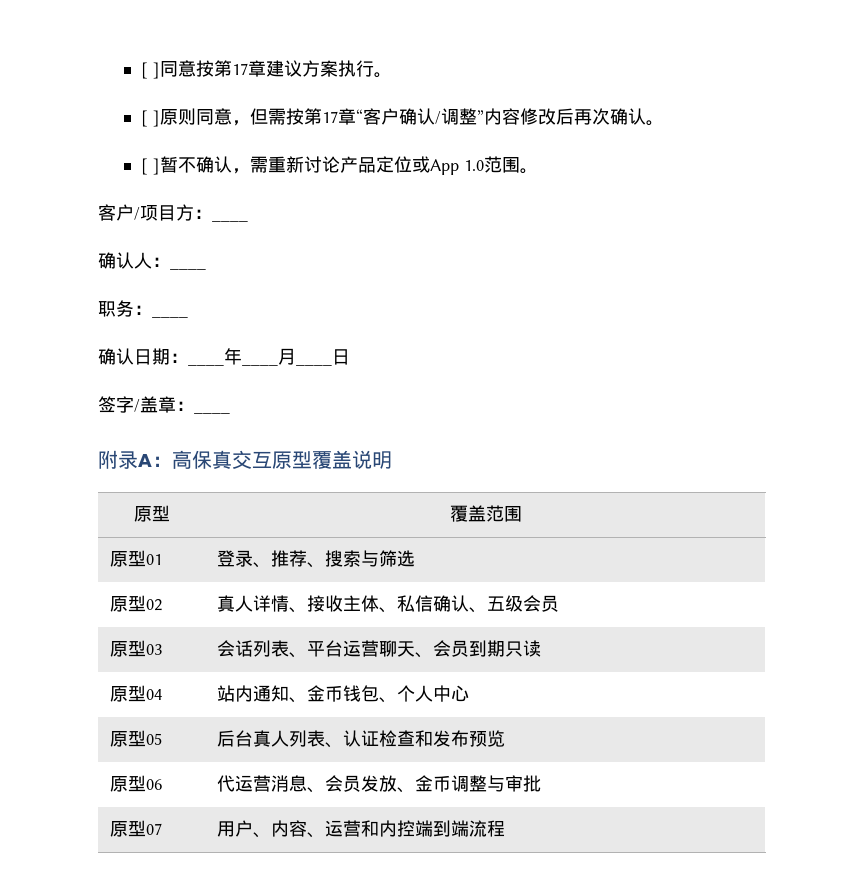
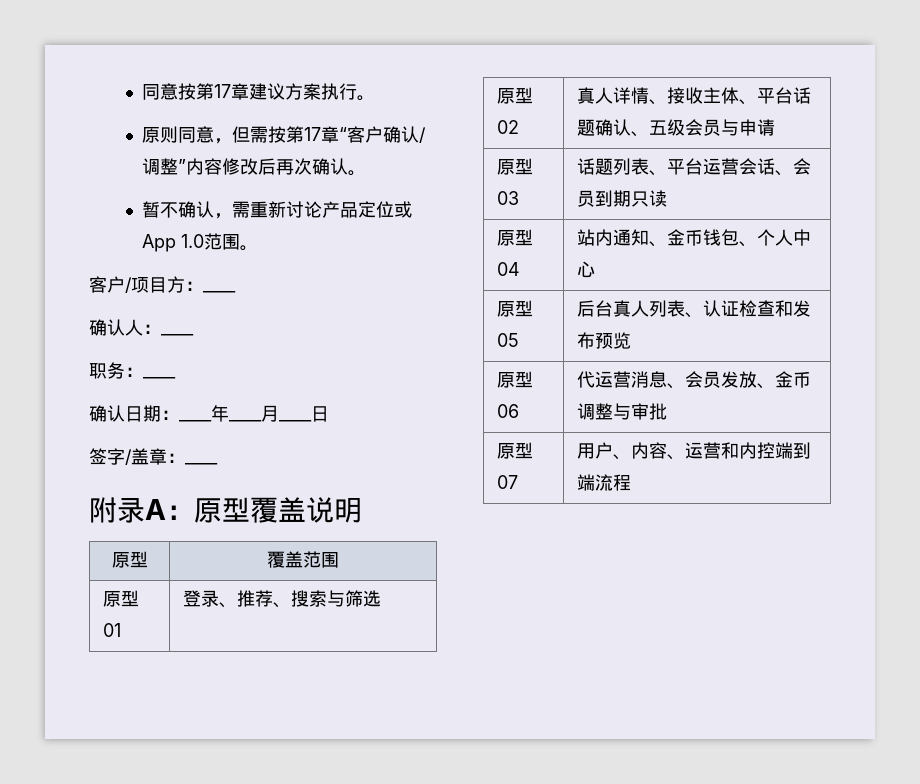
[140,62,160,79] [ ] -> (141, 92) none
[140,110,160,127] [ ] -> (375, 98) none
[140,158,160,175] [ ] -> (366, 173) none
[172,450,272,469] 高保真交互 -> (194, 512) none
[396,595,433,612] 私信 -> [756,87,811,104] [576,119,595,136] 平台话题
(559, 603) none -> [720,119,775,136] 与申请
[216,640,253,657] 会话 -> [576,158,613,175] 话题
[378,640,415,657] 聊天 -> [738,158,775,175] 会话

